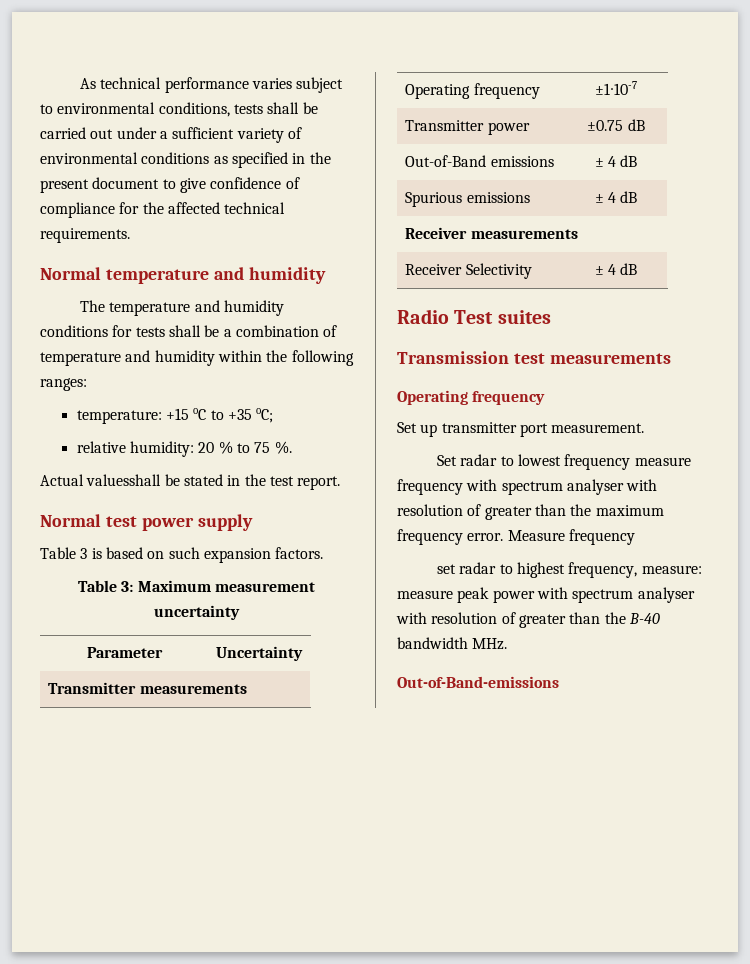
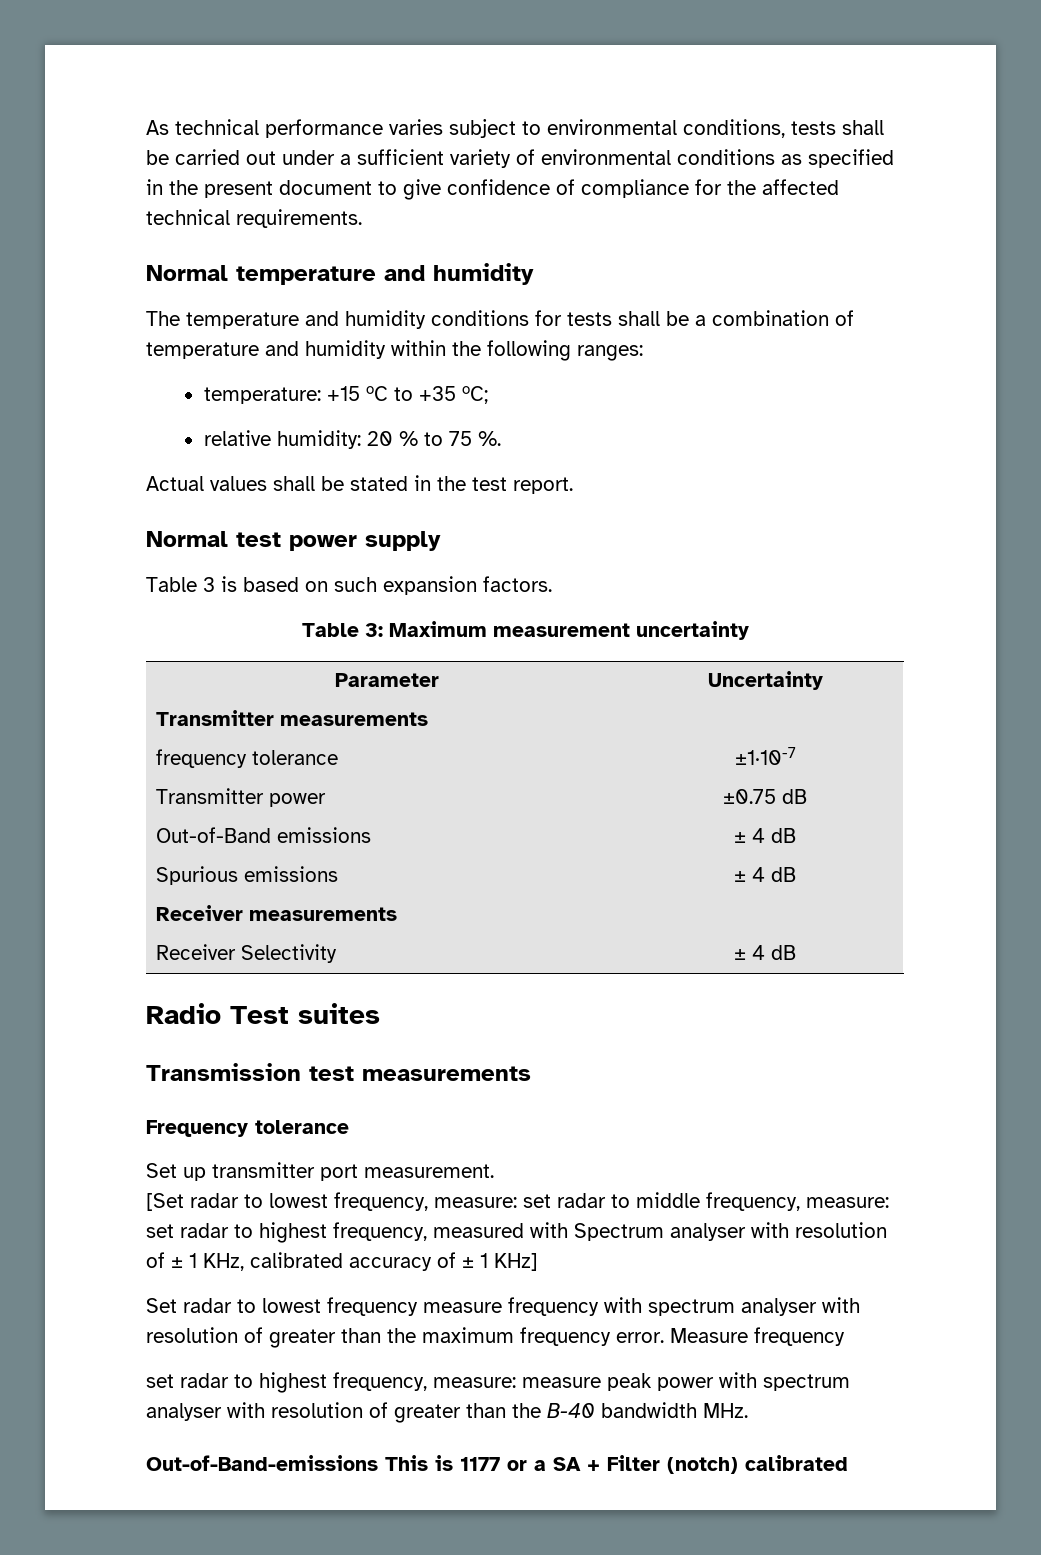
[86,474,162,486] valuesshall -> [210,476,315,491] values shall
[405,83,540,99] Operating frequency -> [156,749,339,768] frequency tolerance
[397,390,546,405] Operating frequency -> [146,1120,349,1137] Frequency tolerance
(645, 428) none -> [146,1192,889,1211] [146,1222,887,1243] [146,1252,538,1271] // [Set radar to lowest frequency, measure: set radar to middle frequency, measure: set radar to highest frequency, measured with Spectrum analyser with resolution of ± 1 KHz, calibrated accuracy of ± 1 KHz]
(559, 682) none -> [385,1455,848,1474] This is 1177 or a SA + Filter (notch) calibrated

